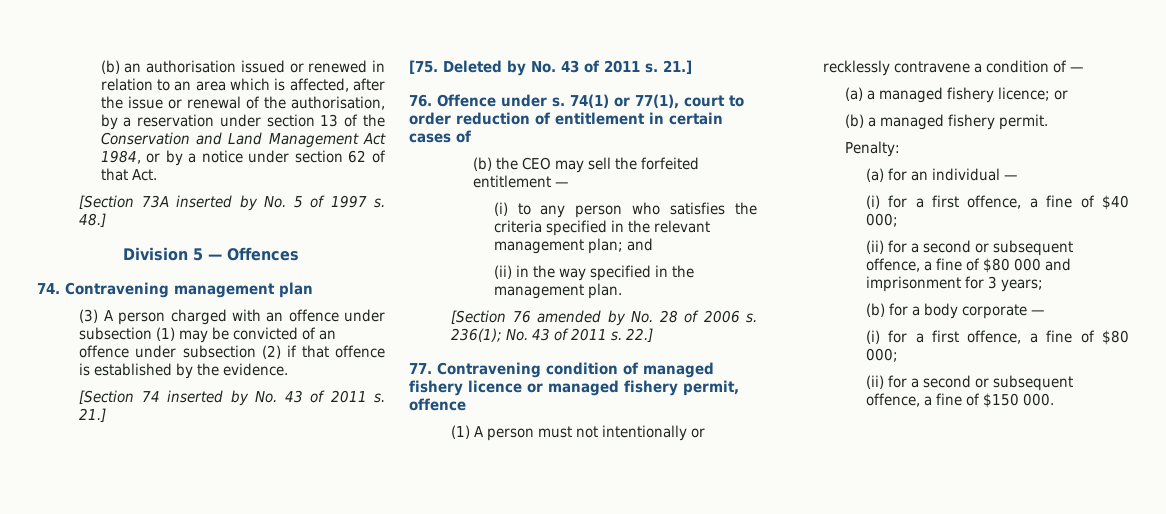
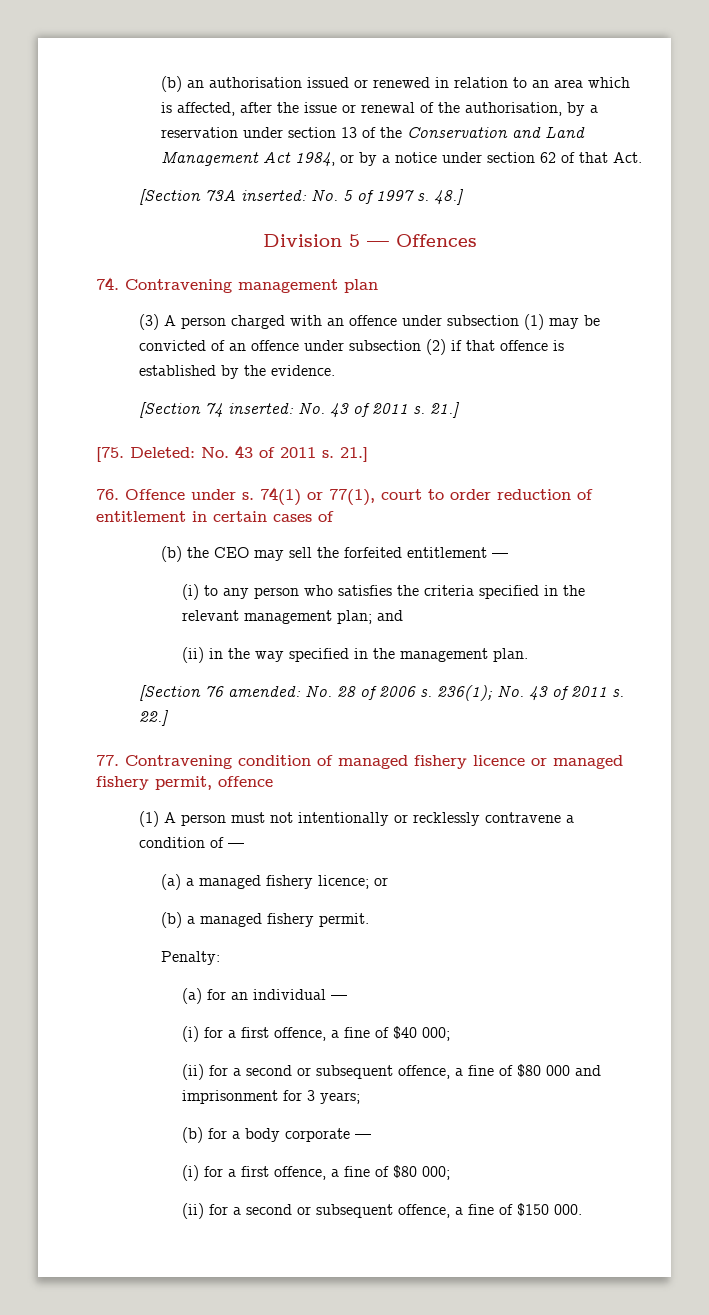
[176,195,258,211] inserted by -> [241,190,308,201] inserted:
[167,390,249,406] inserted by -> [228,403,295,414] inserted:
[443,60,526,76] Deleted by -> [130,447,195,458] Deleted:
[537,310,626,326] amended by -> [228,686,302,697] amended:

